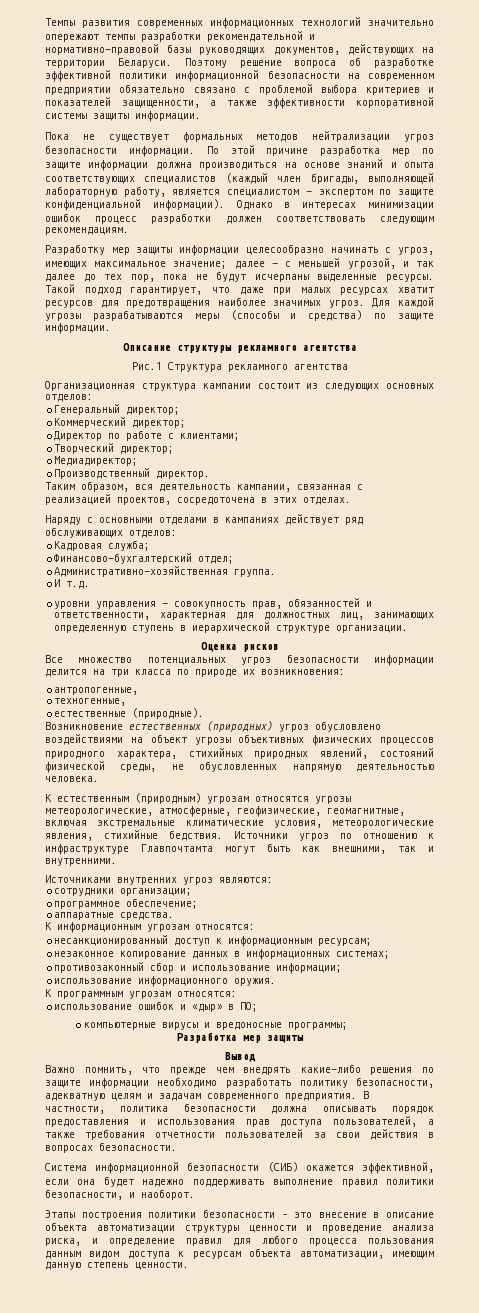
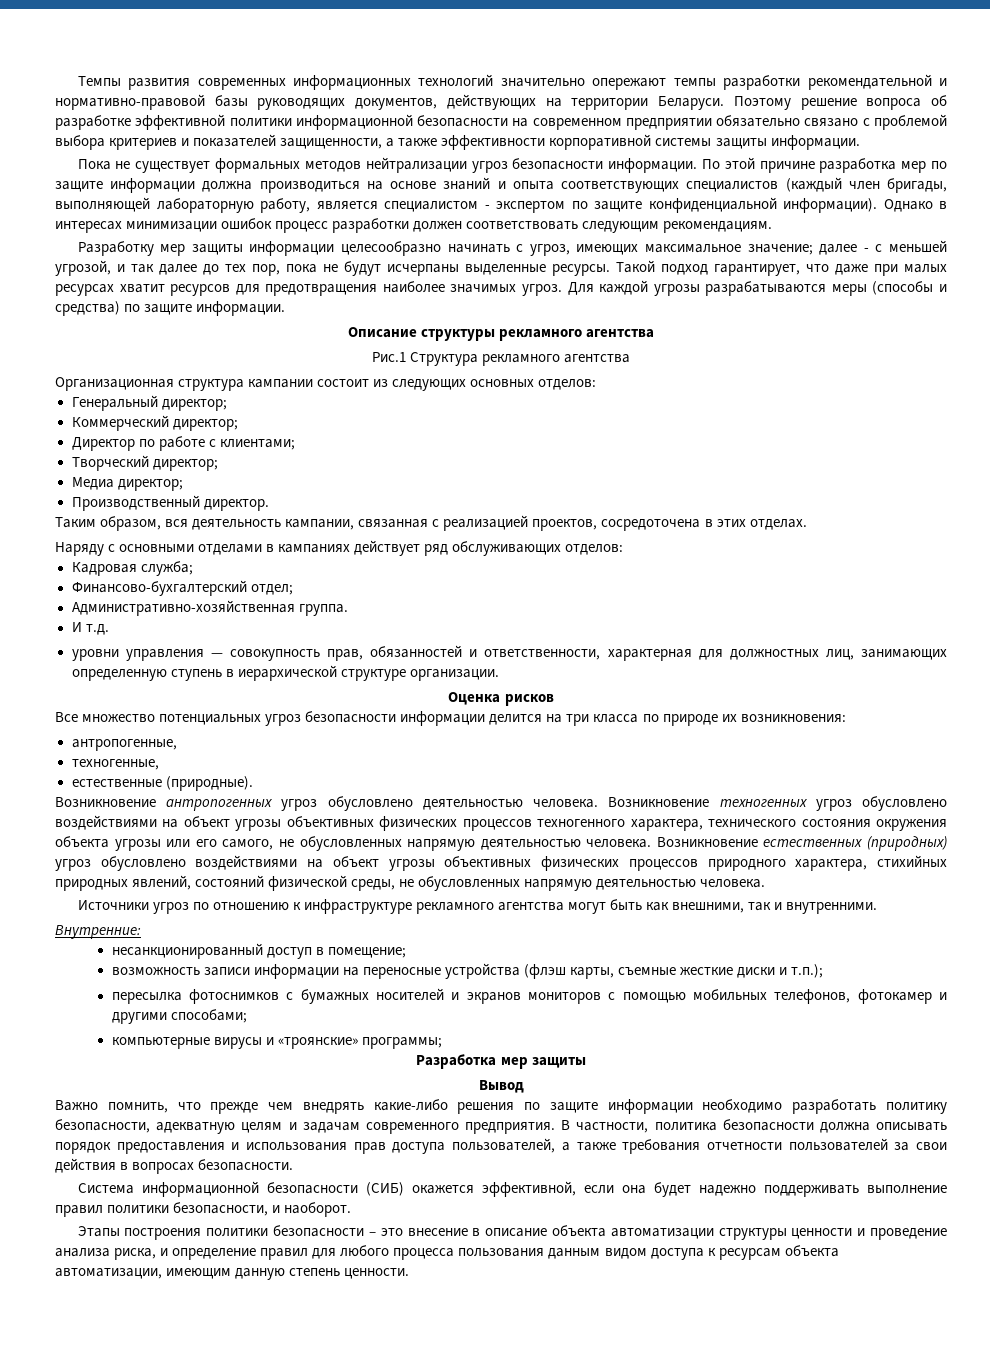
[54,456,139,466] Медиадиректор; -> [71,477,183,491] Медиа директор;
(123, 726) none -> [166,796,948,811] [55,815,948,831] [55,836,758,851] антропогенных угроз обусловлено деятельностью человека. Возникновение техногенных угроз обусловлено воздействиями на объект угрозы объективных физических процессов техногенного характера, технического состояния окружения объекта угрозы или его самого, не обусловленных напрямую деятельностью человека. Возникновение
[45,793,351,804] [45,806,405,817] [45,820,434,828] [45,830,223,841] К естественным (природным) угрозам относятся угрозы метеорологические, атмосферные, геофизические, геомагнитные, включая экстремальные климатические условия, метеорологические явления, стихийные бедствия. -> (766, 883) none
[140,844,213,852] Главпочтамта -> [415,902,564,914] рекламного агентства
[45,875,273,885] [54,888,193,896] [54,898,199,909] [54,912,175,920] [45,922,255,933] [54,935,373,947] [54,949,391,960] [54,962,343,974] [54,976,277,987] [45,989,237,999] [54,1001,259,1012] Источниками внутренних угроз являются: // сотрудники организации; // программное обеспечение; // аппаратные средства. // К информационным угрозам относятся: // несанкционированный доступ к информационным ресурсам; // незаконное копирование данных в информационных системах; // противозаконный сбор и использование информации; // использование информационного оружия. // К программным угрозам относятся: // использование ошибок и «дыр» в ПО; -> [55,925,141,939] [111,943,406,959] [111,963,824,979] [111,988,947,1004] [111,1009,247,1024] Внутренние: // несанкционированный доступ в помещение; // возможность записи информации на переносные устройства (флэш карты, съемные жесткие диски и т.п.); // пересылка фотоснимков с бумажных носителей и экранов мониторов с помощью мобильных телефонов, фотокамер и другими способами;
[215,1022,282,1030] вредоносные -> [277,1037,358,1049] «троянские»

